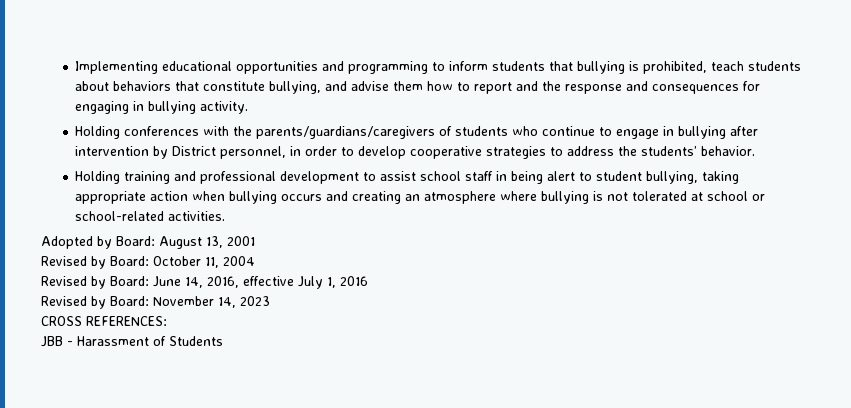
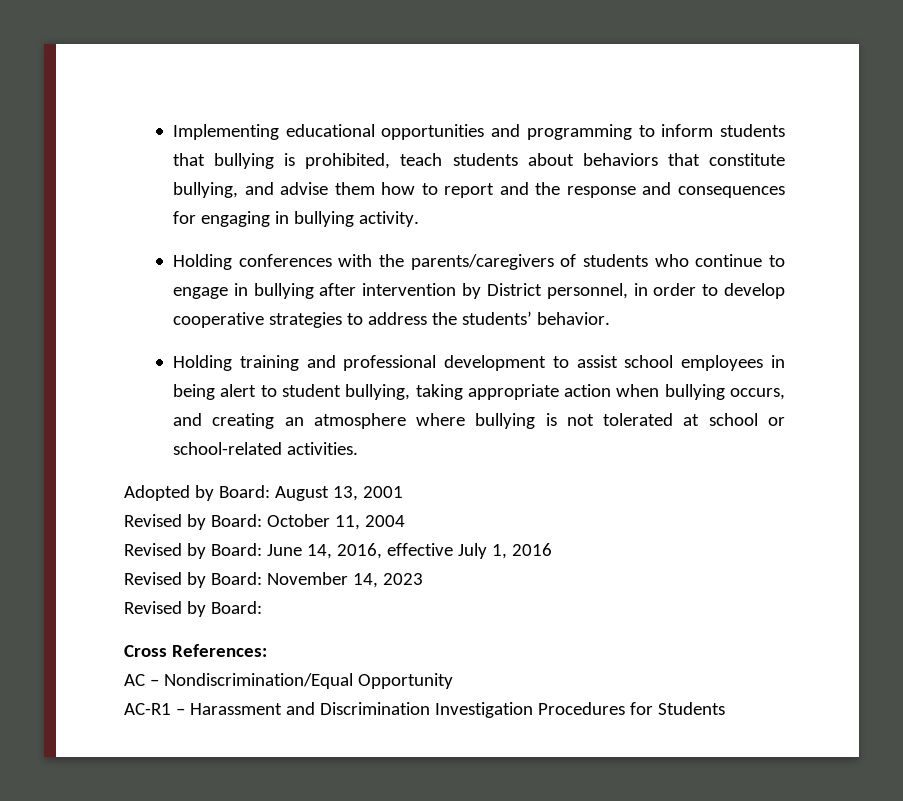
[256,126,436,139] parents/guardians/caregivers -> [410,254,554,270] parents/caregivers
[465,171,494,181] staff -> [681,355,764,371] employees
[281,194,323,201] occurs -> [730,388,785,400] occurs,
[41,316,167,326] [41,336,166,347] CROSS REFERENCES: // JBB - Harassment of -> [124,601,262,617] [124,644,267,657] [124,673,453,689] [124,702,653,718] Revised by Board: // Cross References: // AC – Nondiscrimination/Equal Opportunity // AC-R1 – Harassment and Discrimination Investigation Procedures for

